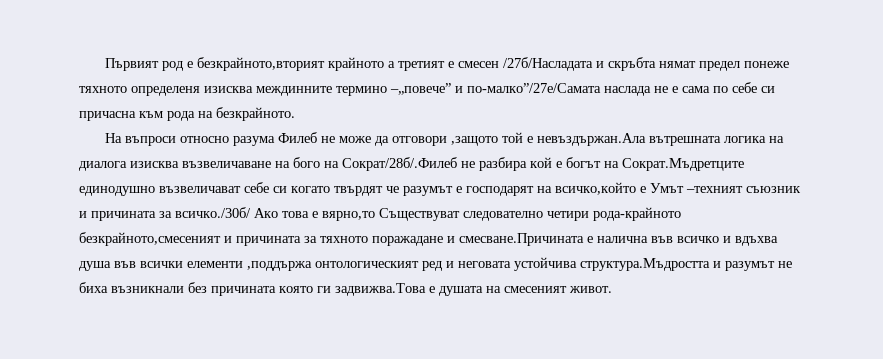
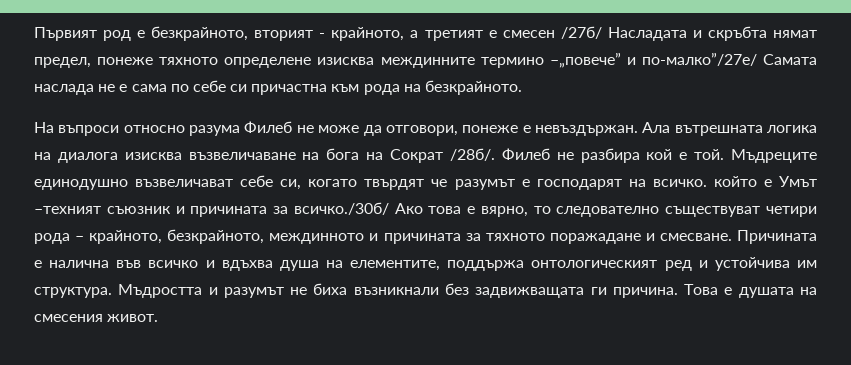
[197,57,385,71] безкрайното,вторият крайното -> [151,26,405,41] безкрайното, вторият - крайното,
[503,57,594,71] /27б/Насладата -> [560,26,687,41] /27б/ Насладата
[699,61,741,71] предел -> [34,57,91,68] предел,
[131,86,200,96] определеня -> [224,57,312,68] определене
[467,83,601,93] по-малко”/27е/Самата -> [641,52,818,66] по-малко”/27е/ Самата
[79,111,136,121] причасна -> [251,84,328,95] причастна
[392,132,647,146] отговори ,защото той е невъздържан.Ала -> [385,122,671,136] отговори, понеже е невъздържан. Ала
[293,157,457,171] бого на Сократ/28б/.Филеб -> [326,148,550,163] бога на Сократ /28б/. Филеб
[566,157,744,171] богът на Сократ.Мъдретците -> [694,149,818,163] той. Мъдреците
[273,186,287,193] си -> [280,179,302,190] си,
[555,182,636,195] всичко,който -> [652,176,757,187] всичко. който
[322,207,681,221] [79,232,221,246] вярно,то Съществуват следователно четири рода-крайното безкрайното,смесеният -> [480,206,817,217] [34,229,365,244] вярно, то следователно съществуват четири рода – крайното, безкрайното, междинното
[459,233,584,246] смесване.Причината -> [659,230,818,244] смесване. Причината
[114,257,710,271] във всички елементи ,поддържа онтологическият ред и неговата устойчива структура.Мъдростта -> [326,257,817,271] [34,284,203,298] на елементите, поддържа онтологическият ред и устойчива им структура. Мъдростта
[211,283,426,296] причината която ги задвижва.Това -> [475,284,719,298] задвижващата ги причина. Това
[504,286,567,293] смесеният -> [34,314,103,322] смесения

